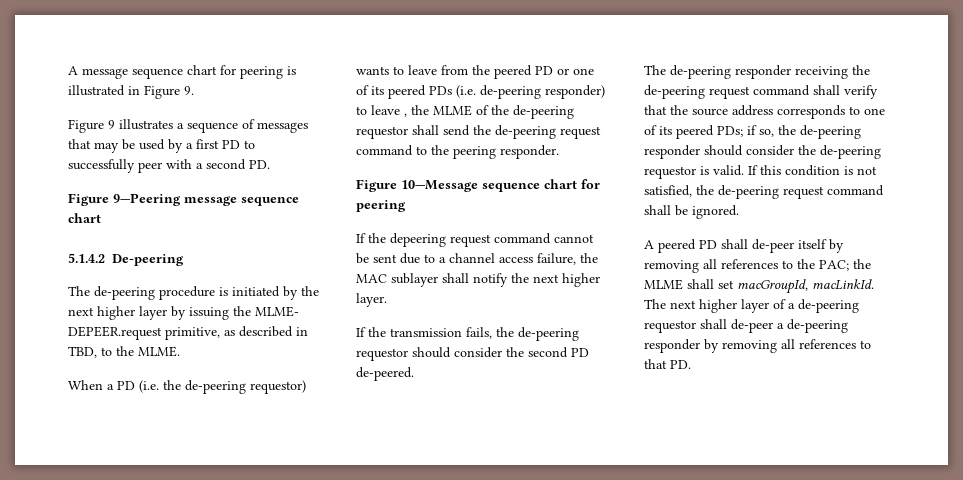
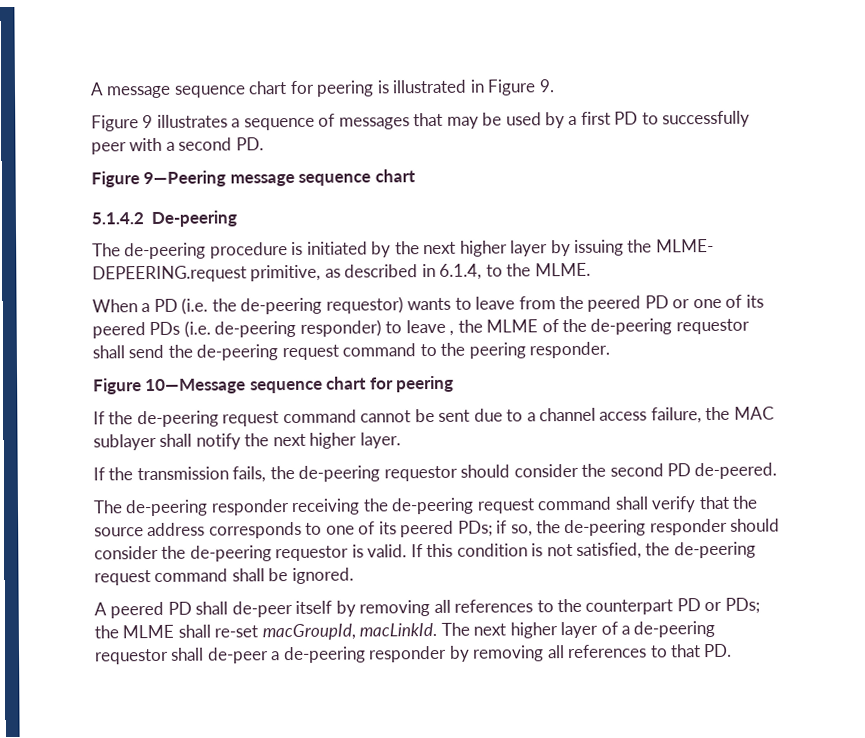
[68,326,162,340] DEPEER.request -> [92,265,247,283] DEPEERING.request
[68,346,97,358] TBD, -> [439,263,483,280] 6.1.4,
[390,233,446,247] depeering -> [136,410,219,428] de-peering
[819,260,849,271] PAC; -> [585,597,760,615] counterpart PD or PDs;
[718,280,734,289] set -> [214,625,259,638] re-set

